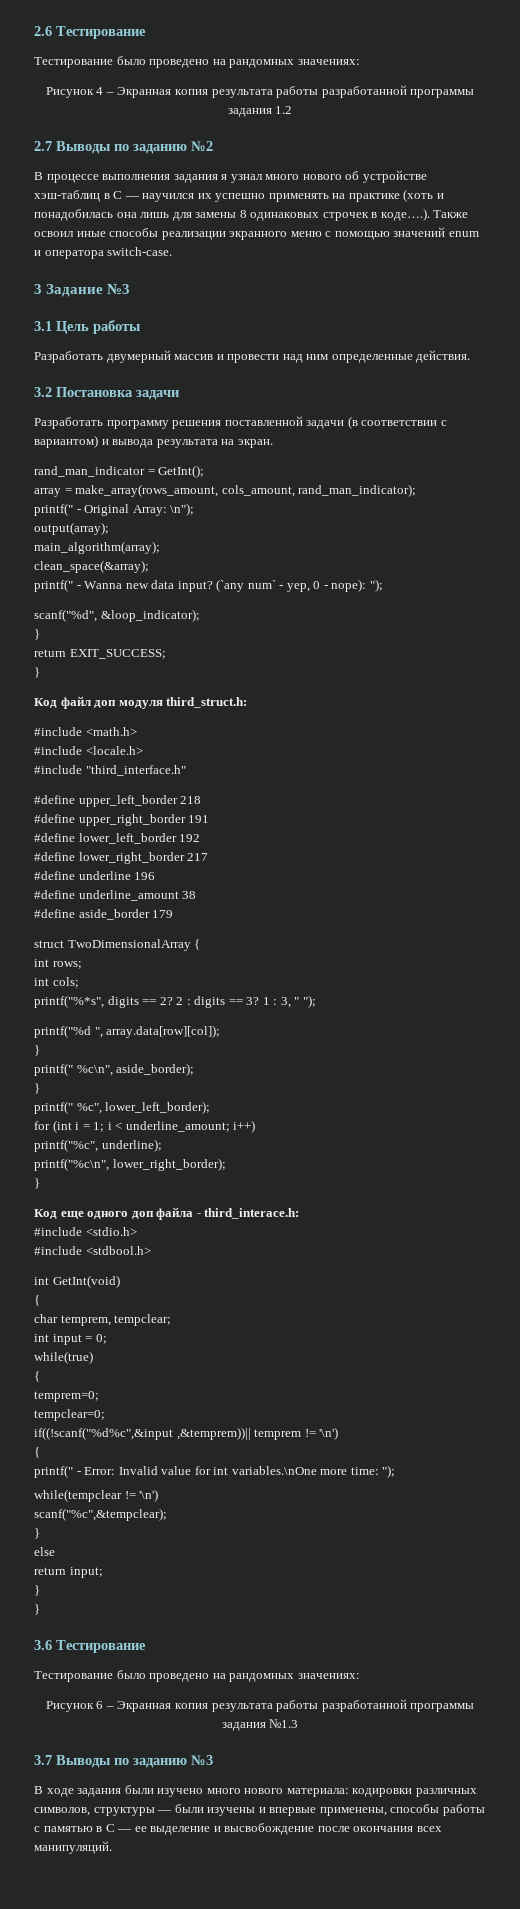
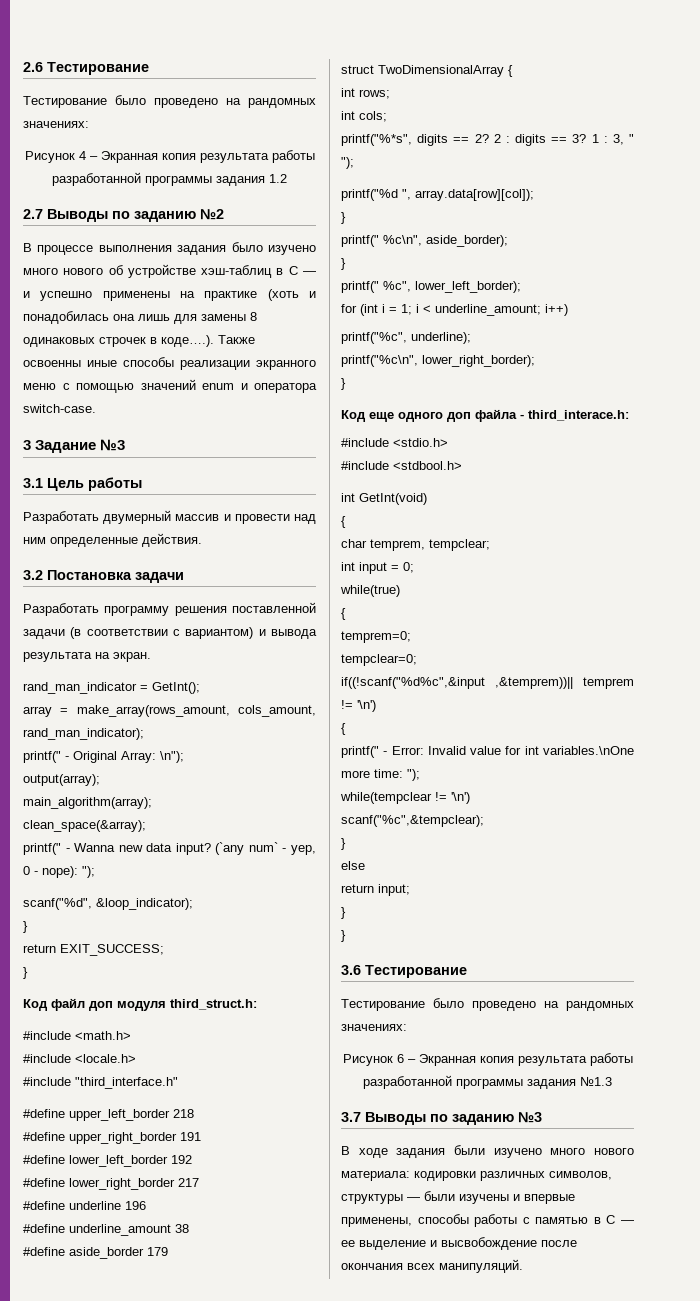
[221,174,263,183] я узнал -> [231,242,316,255] было изучено
[142,193,329,202] научился их успешно применять -> [23,291,170,301] и успешно применены
[34,231,74,237] освоил -> [23,360,81,367] освоенны

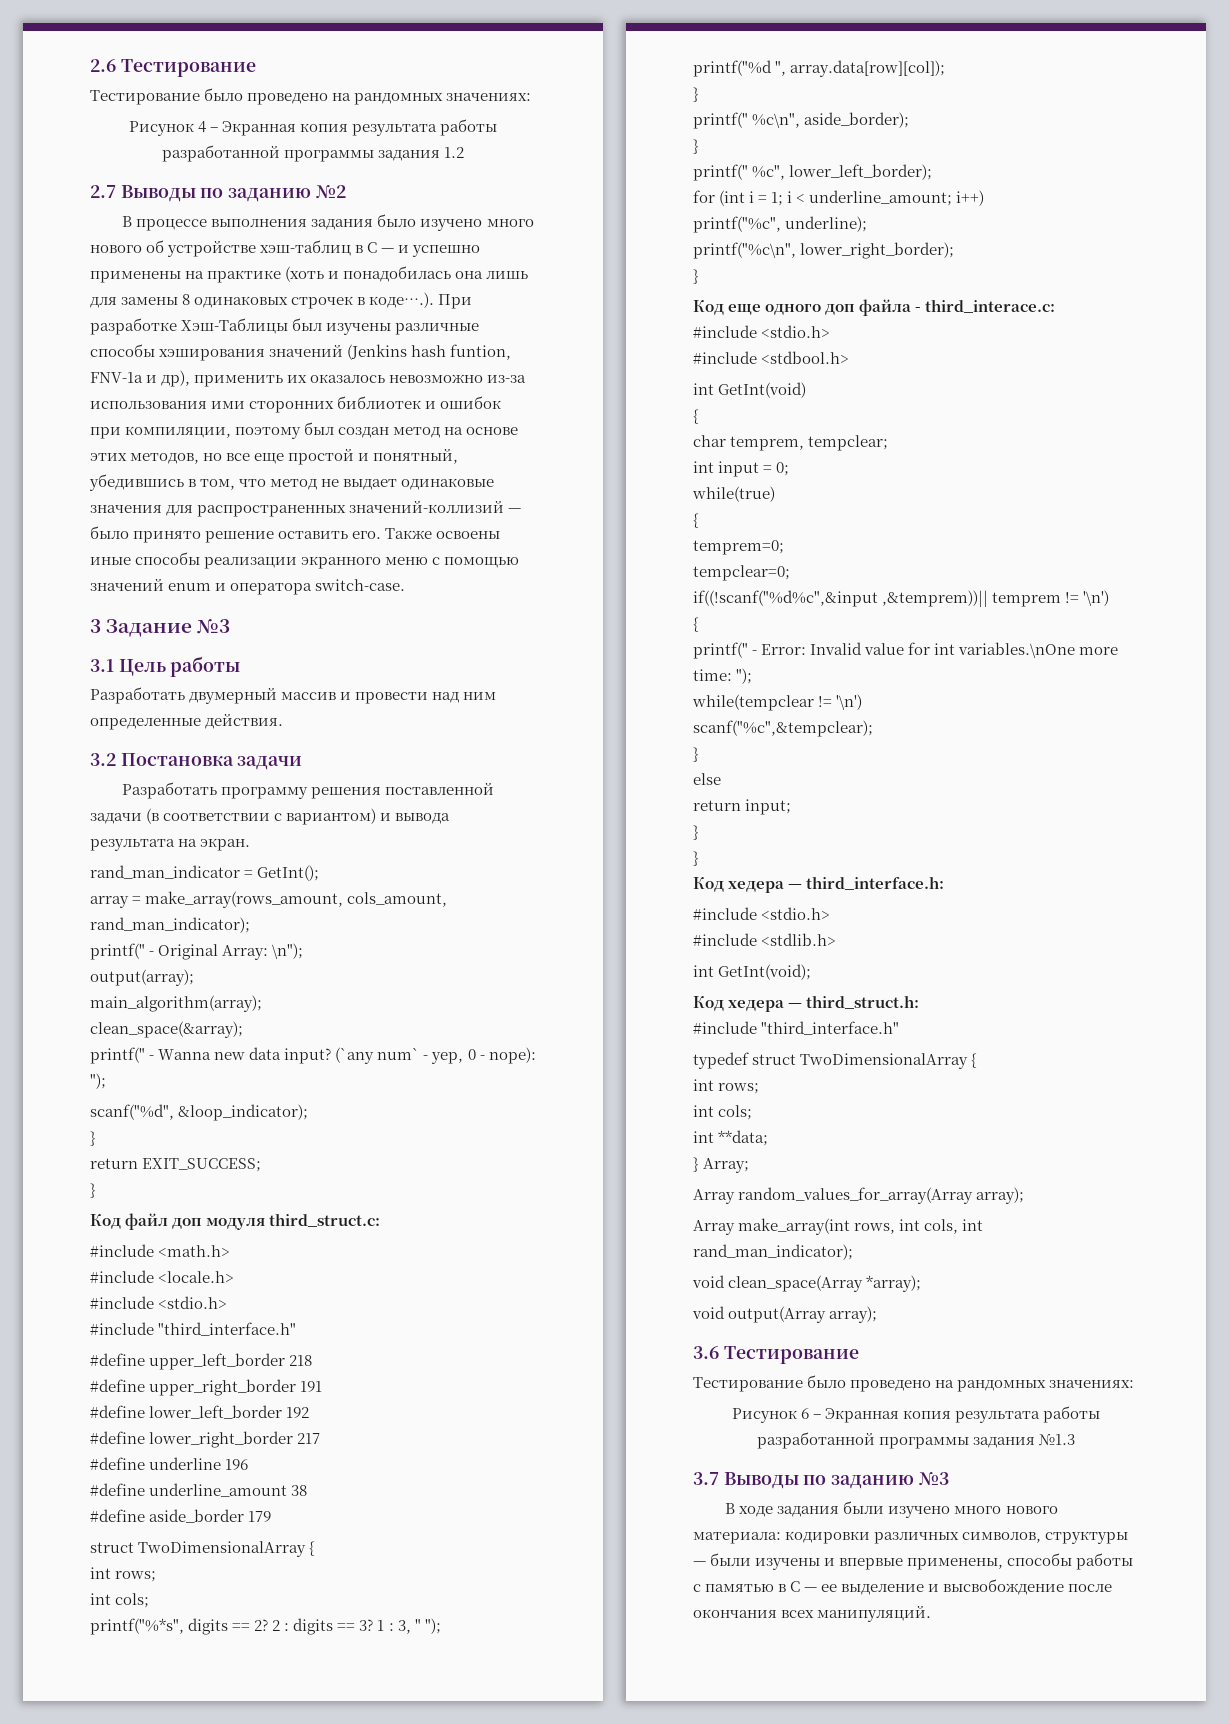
[218,335,255,344] [23,360,81,367] Также освоенны -> [438,294,473,309] [90,318,480,335] [90,344,512,361] [90,370,527,387] [90,396,502,413] [90,422,519,439] [90,448,459,465] [89,474,495,491] [90,500,522,517] [90,526,501,543] При разработке Хэш-Таблицы был изучены различные способы хэширования значений (Jenkins hash funtion, FNV-1a и др), применить их оказалось невозможно из-за использования ими сторонних библиотек и ошибок при компиляции, поэтому был создан метод на основе этих методов, но все еще простой и понятный, убедившись в том, что метод не выдает одинаковые значения для распространенных значений-коллизий — было принято решение оставить его. Также освоены
[170,999,257,1010] third_struct.h: -> [269,1213,381,1227] third_struct.c:
(136, 1058) none -> [90,1296,228,1309] // #include <stdio.h>
[528,410,629,421] third_interace.h: -> [925,299,1056,313] third_interace.c:
(346, 936) none -> [693,876,945,893] [693,907,831,920] [693,933,837,946] [693,964,812,980] [693,995,920,1012] [693,1021,900,1035] [693,1052,978,1069] [693,1079,760,1094] [693,1105,753,1120] [693,1130,769,1146] [693,1157,750,1173] [693,1187,1025,1204] [693,1218,984,1235] [693,1244,853,1260] [692,1275,922,1292] [692,1306,878,1323] // Код хедера — third_interface.h: // #include <stdio.h> // #include <stdlib.h> // int GetInt(void); // Код хедера — third_struct.h: // #include "third_interface.h" // typedef struct TwoDimensionalArray { // int rows; // int cols; // int **data; // } Array; // Array random_values_for_array(Array array); // Array make_array(int rows, int cols, int rand_man_indicator); // void clean_space(Array *array); // void output(Array array);

